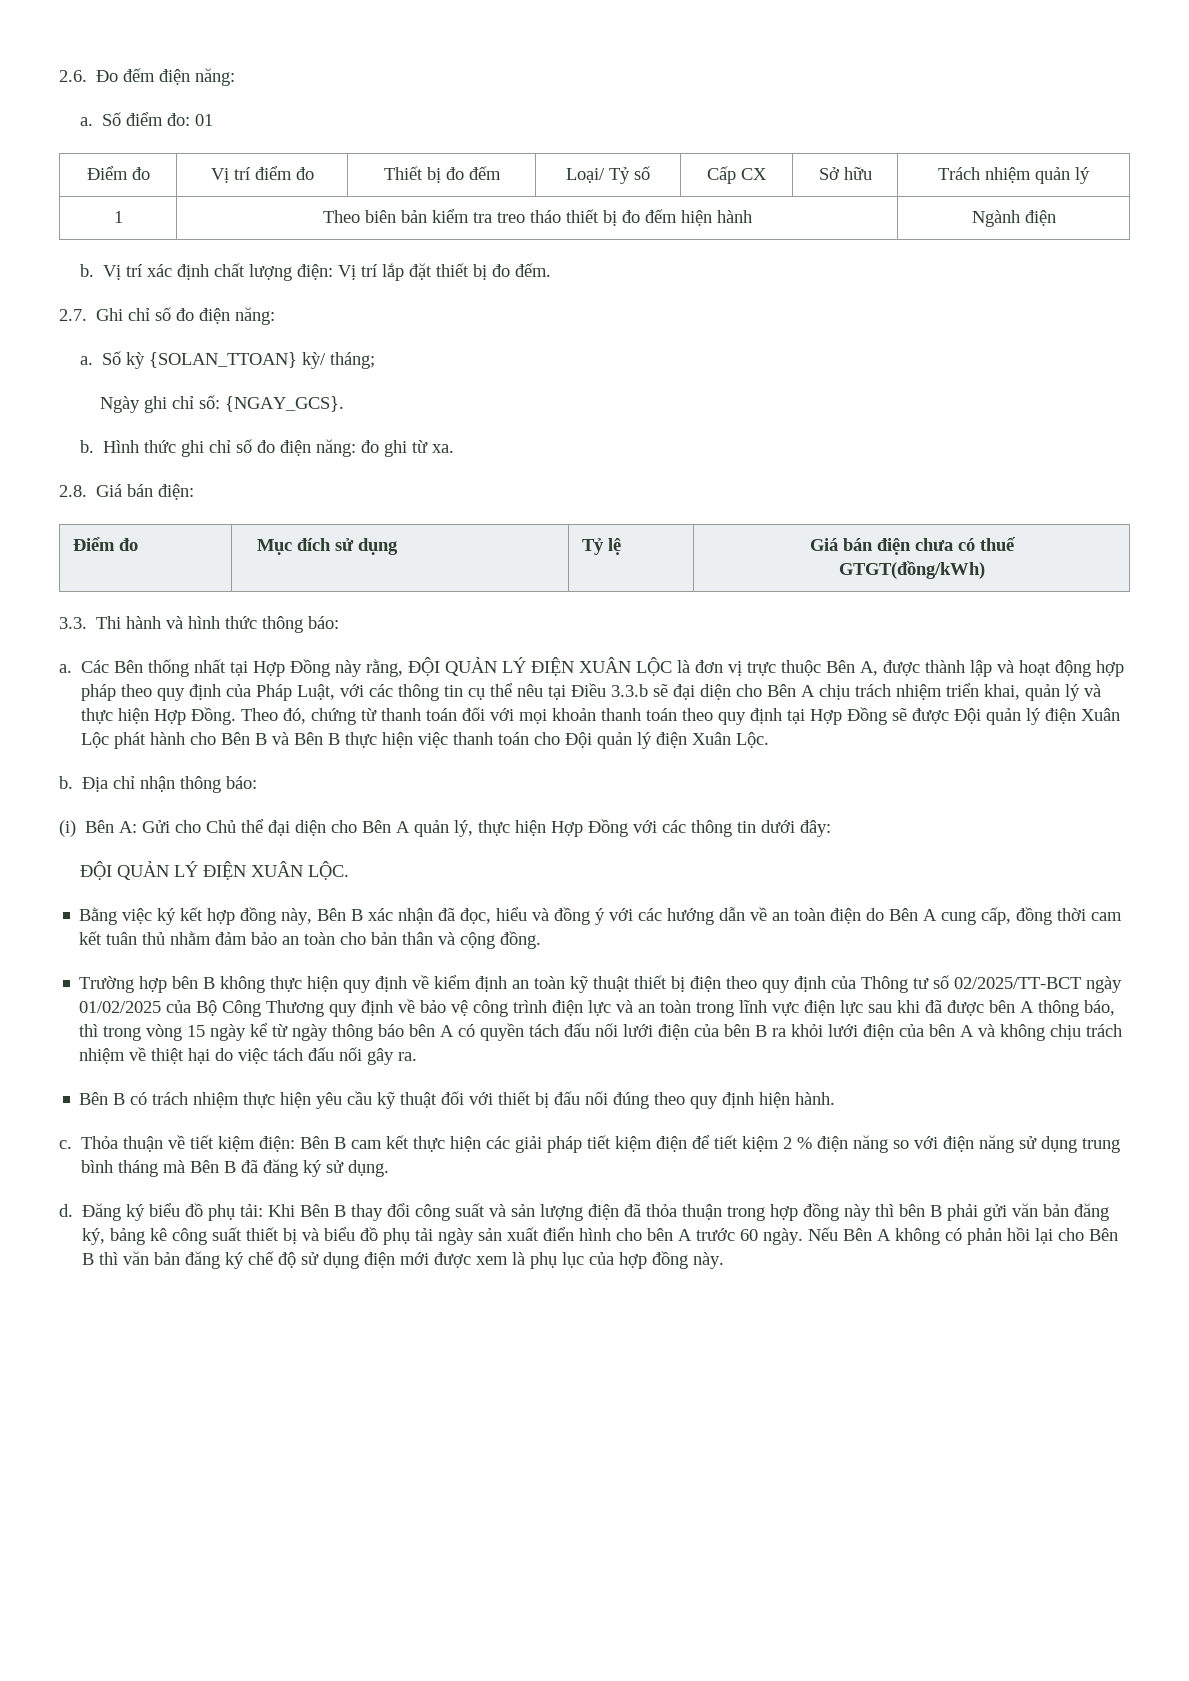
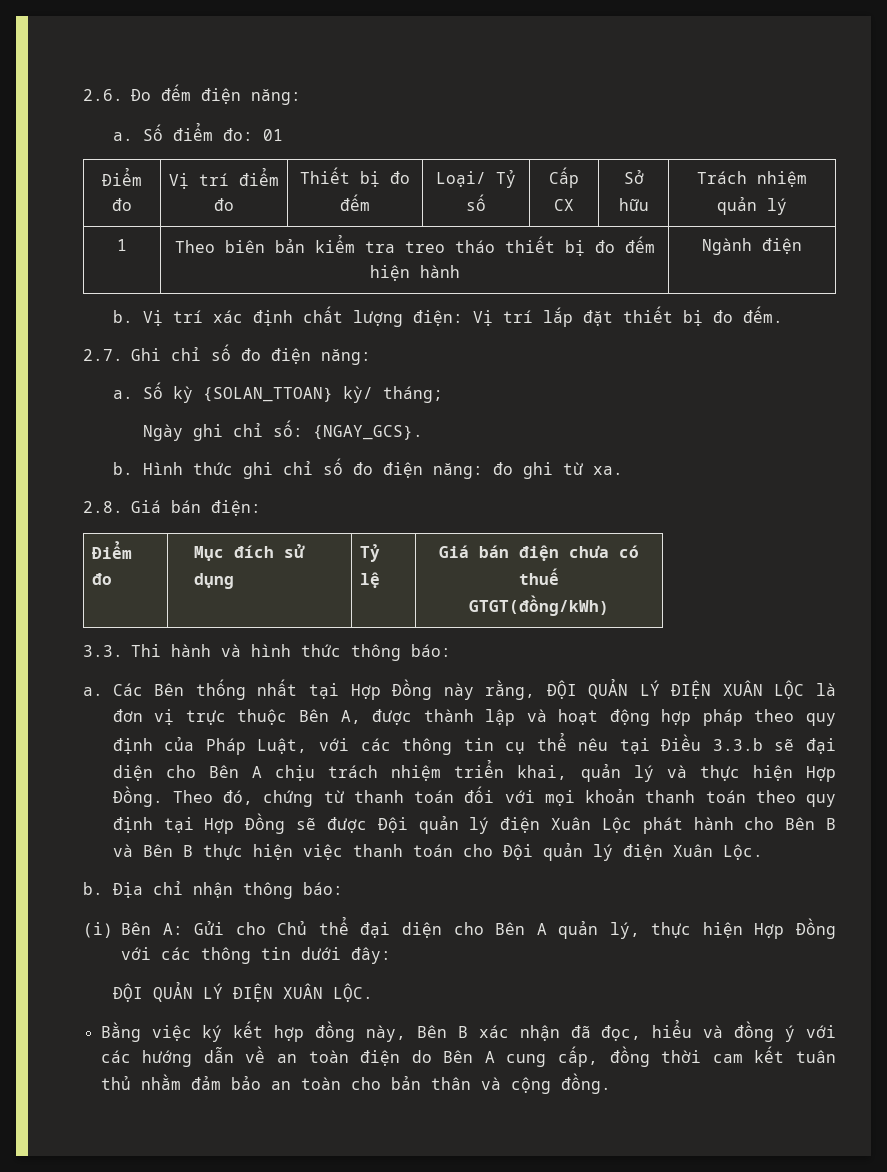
[79,975,1123,993] [79,999,1116,1017] [79,1023,1123,1041] [79,1047,418,1065] [79,1091,836,1109] [59,1135,1121,1153] [81,1159,390,1177] [59,1203,1110,1221] [82,1227,1119,1245] [82,1251,725,1269] // Trường hợp bên B không thực hiện quy định về kiểm định an toàn kỹ thuật thiết bị điện theo quy định của Thông tư số 02/2025/TT-BCT ngày 01/02/2025 của Bộ Công Thương quy định về bảo vệ công trình điện lực và an toàn trong lĩnh vực điện lực sau khi đã được bên A thông báo, thì trong vòng 15 ngày kể từ ngày thông báo bên A có quyền tách đấu nối lưới điện của bên B ra khỏi lưới điện của bên A và không chịu trách nhiệm về thiệt hại do việc tách đấu nối gây ra. // Bên B có trách nhiệm thực hiện yêu cầu kỹ thuật đối với thiết bị đấu nối đúng theo quy định hiện hành. // c. Thỏa thuận về tiết kiệm điện: Bên B cam kết thực hiện các giải pháp tiết kiệm điện để tiết kiệm 2 % điện năng so với điện năng sử dụng trung bình tháng mà Bên B đã đăng ký sử dụng. // d. Đăng ký biểu đồ phụ tải: Khi Bên B thay đổi công suất và sản lượng điện đã thỏa thuận trong hợp đồng này thì bên B phải gửi văn bản đăng ký, bảng kê công suất thiết bị và biểu đồ phụ tải ngày sản xuất điển hình cho bên A trước 60 ngày. Nếu Bên A không có phản hồi lại cho Bên B thì văn bản đăng ký chế độ sử dụng điện mới được xem là phụ lục của hợp đồng này. -> (611, 1083) none

